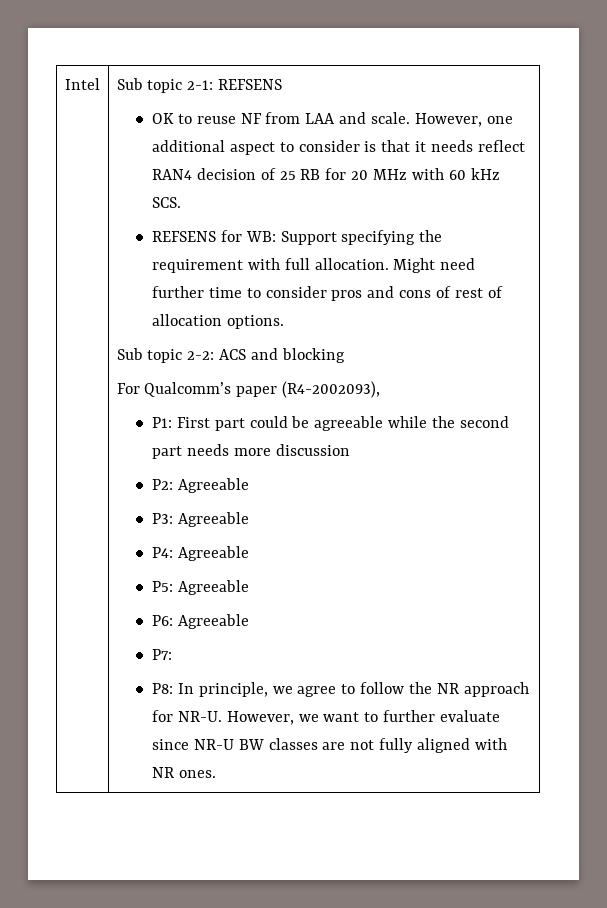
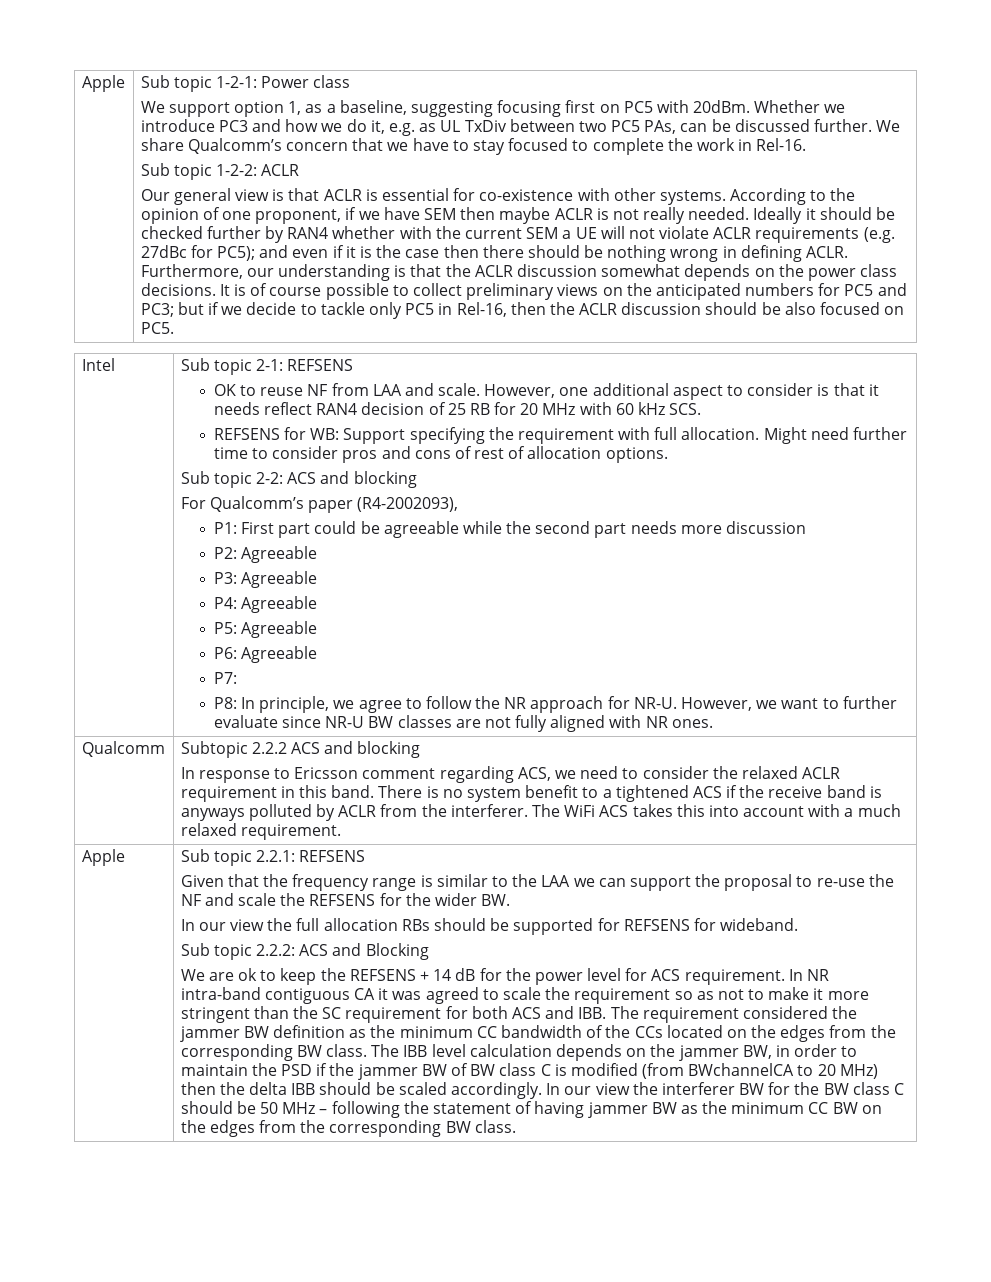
(64, 84) none -> [81,75,125,92] [140,75,351,92] [140,100,846,117] [140,119,901,136] [140,138,807,155] [140,163,300,180] [140,188,856,205] [140,207,896,224] [140,226,895,243] [140,245,849,262] [140,264,898,281] [140,283,907,300] [140,302,905,319] [140,322,174,334] Apple | Sub topic 1-2-1: Power class // We support option 1, as a baseline, suggesting focusing first on PC5 with 20dBm. Whether we introduce PC3 and how we do it, e.g. as UL TxDiv between two PC5 PAs, can be discussed further. We share Qualcomm’s concern that we have to stay focused to complete the work in Rel-16. // Sub topic 1-2-2: ACLR // Our general view is that ACLR is essential for co-existence with other systems. According to the opinion of one proponent, if we have SEM then maybe ACLR is not really needed. Ideally it should be checked further by RAN4 whether with the current SEM a UE will not violate ACLR requirements (e.g. 27dBc for PC5); and even if it is the case then there should be nothing wrong in defining ACLR. Furthermore, our understanding is that the ACLR discussion somewhat depends on the power class decisions. It is of course possible to collect preliminary views on the anticipated numbers for PC5 and PC3; but if we decide to tackle only PC5 in Rel-16, then the ACLR discussion should be also focused on PC5. //
(216, 774) none -> [81,741,165,757] [180,741,421,758] [180,766,841,783] [180,785,882,802] [180,804,901,821] [180,823,341,840] [81,849,125,866] [180,849,366,866] [180,874,894,891] [180,893,511,906] [180,918,799,935] [180,943,429,960] [180,968,830,985] [180,987,869,1004] [180,1006,858,1023] [179,1025,896,1042] [180,1044,858,1061] [180,1063,878,1080] [180,1082,905,1099] [180,1101,882,1118] [180,1120,516,1137] // Qualcomm | Subtopic 2.2.2 ACS and blocking // In response to Ericsson comment regarding ACS, we need to consider the relaxed ACLR requirement in this band. There is no system benefit to a tightened ACS if the receive band is anyways polluted by ACLR from the interferer. The WiFi ACS takes this into account with a much relaxed requirement. // Apple | Sub topic 2.2.1: REFSENS // Given that the frequency range is similar to the LAA we can support the proposal to re-use the NF and scale the REFSENS for the wider BW. // In our view the full allocation RBs should be supported for REFSENS for wideband. // Sub topic 2.2.2: ACS and Blocking // We are ok to keep the REFSENS + 14 dB for the power level for ACS requirement. In NR intra-band contiguous CA it was agreed to scale the requirement so as not to make it more stringent than the SC requirement for both ACS and IBB. The requirement considered the jammer BW definition as the minimum CC bandwidth of the CCs located on the edges from the corresponding BW class. The IBB level calculation depends on the jammer BW, in order to maintain the PSD if the jammer BW of BW class C is modified (from BWchannelCA to 20 MHz) then the delta IBB should be scaled accordingly. In our view the interferer BW for the BW class C should be 50 MHz – following the statement of having jammer BW as the minimum CC BW on the edges from the corresponding BW class.

